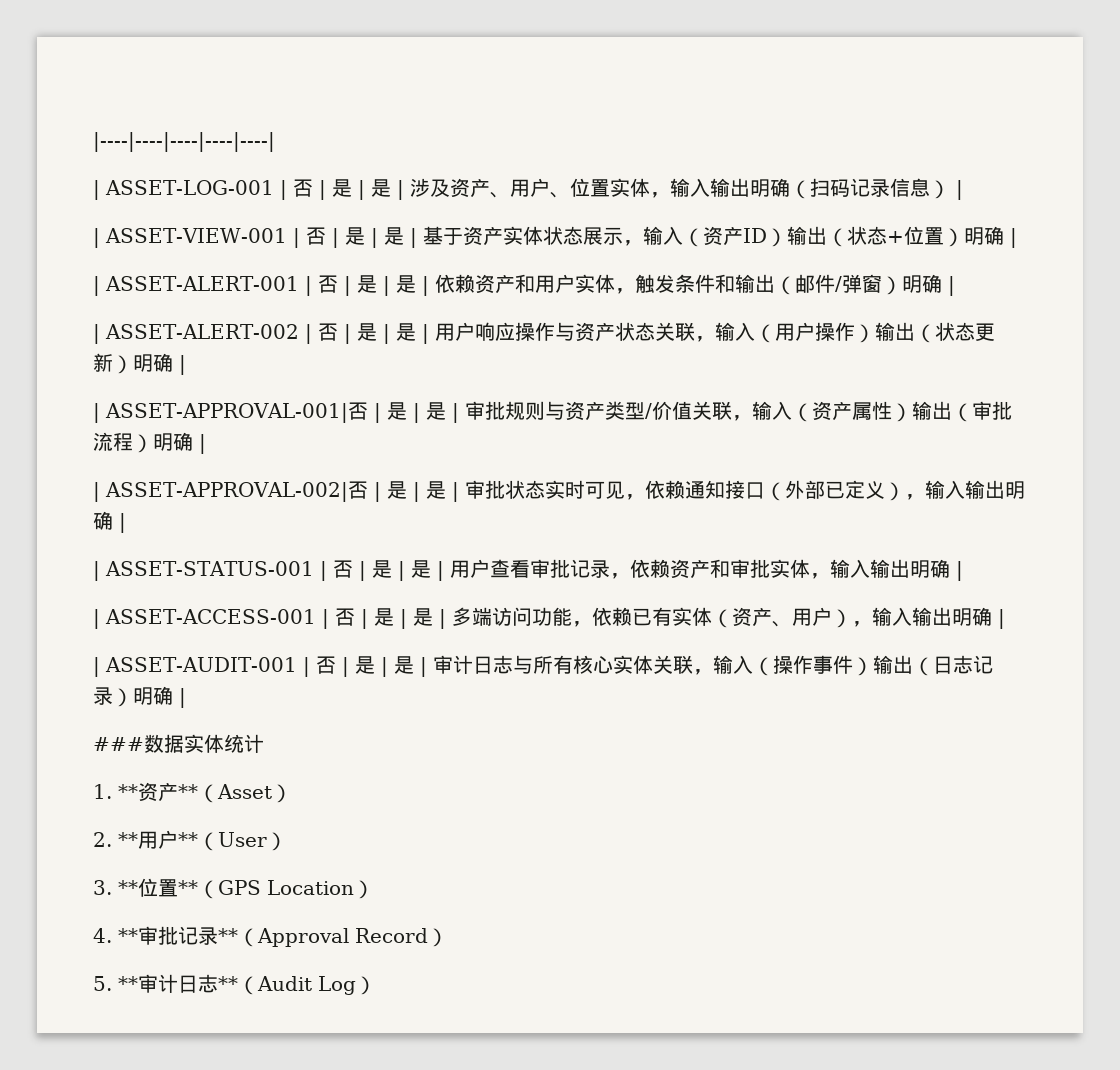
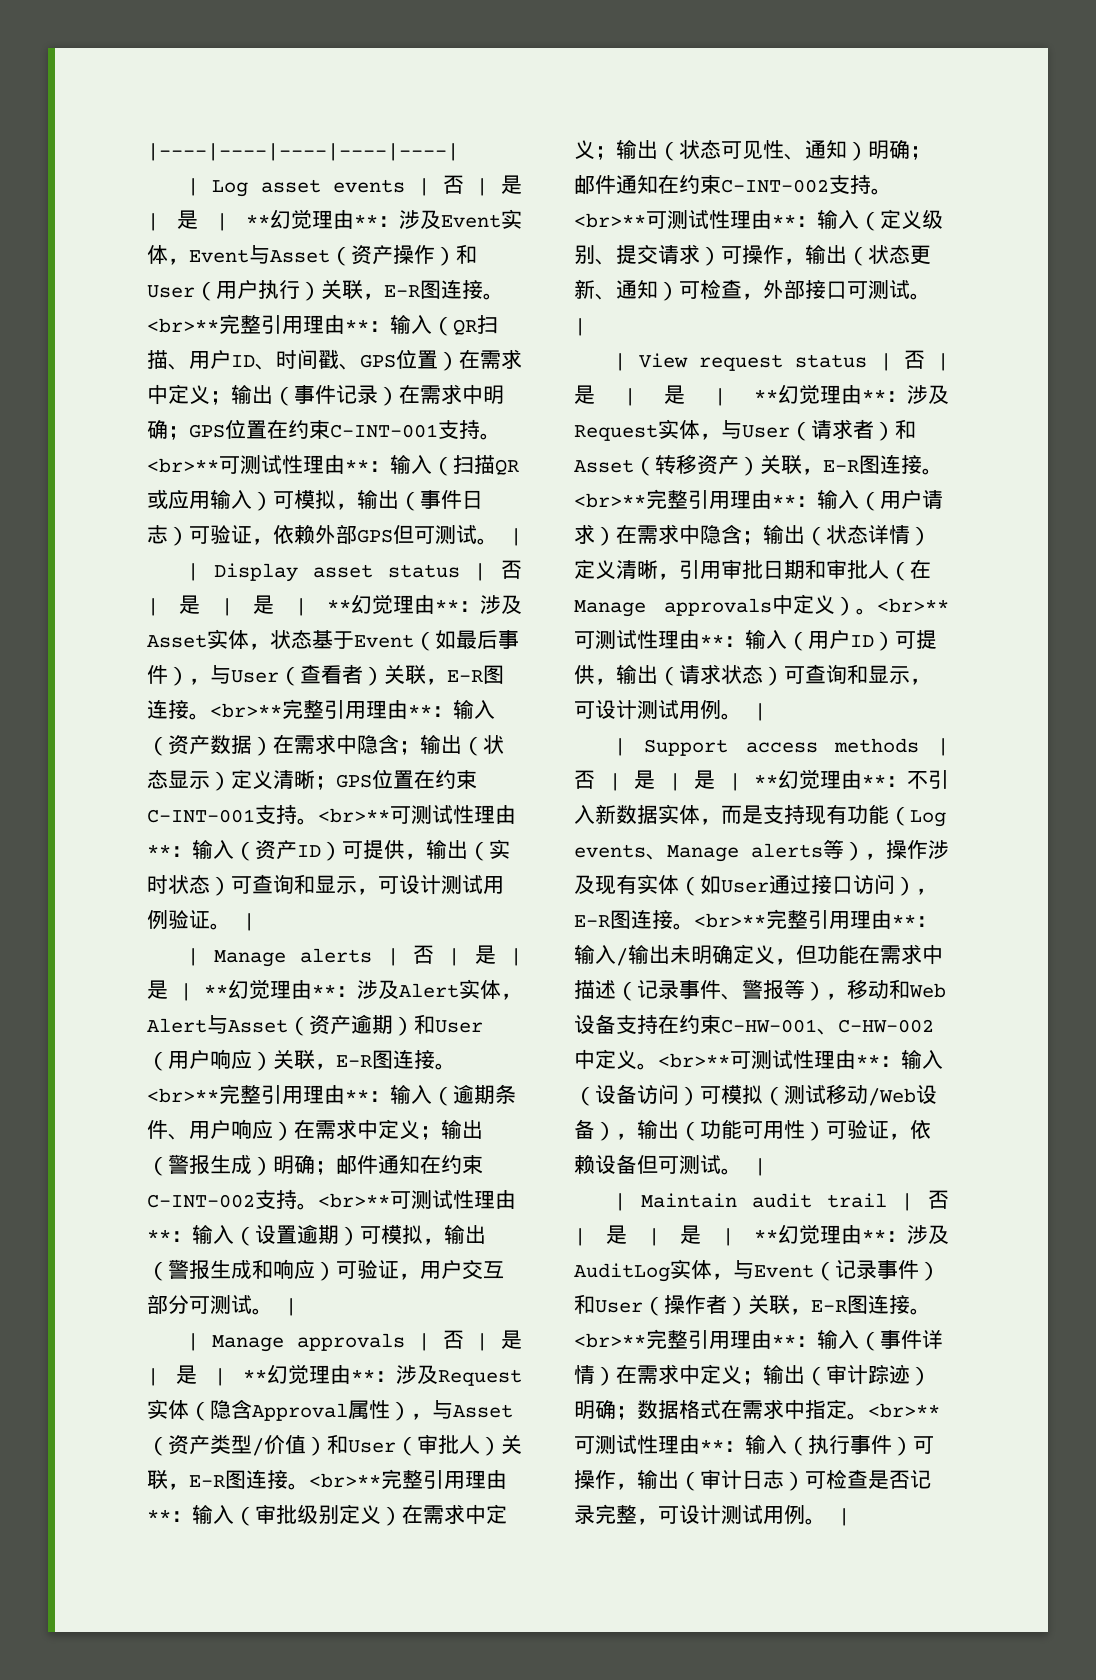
[105,178,963,200] [93,226,1017,248] [93,274,955,296] [93,322,995,344] [93,353,186,375] [93,401,1012,423] [93,432,206,454] [93,480,1025,502] [93,511,126,533] [93,559,963,581] [93,607,1005,629] [93,655,993,677] [93,686,186,708] [93,734,264,753] [93,782,292,803] [93,830,287,851] [93,878,374,899] [93,926,448,947] [93,974,376,995] ASSET-LOG-001 | 否 | 是 | 是 | 涉及资产、用户、位置实体，输入输出明确（扫码记录信息） | // | ASSET-VIEW-001 | 否 | 是 | 是 | 基于资产实体状态展示，输入（资产ID）输出（状态+位置）明确 | // | ASSET-ALERT-001 | 否 | 是 | 是 | 依赖资产和用户实体，触发条件和输出（邮件/弹窗）明确 | // | ASSET-ALERT-002 | 否 | 是 | 是 | 用户响应操作与资产状态关联，输入（用户操作）输出（状态更新）明确 | // | ASSET-APPROVAL-001|否 | 是 | 是 | 审批规则与资产类型/价值关联，输入（资产属性）输出（审批流程）明确 | // | ASSET-APPROVAL-002|否 | 是 | 是 | 审批状态实时可见，依赖通知接口（外部已定义），输入输出明确 | // | ASSET-STATUS-001 | 否 | 是 | 是 | 用户查看审批记录，依赖资产和审批实体，输入输出明确 | // | ASSET-ACCESS-001 | 否 | 是 | 是 | 多端访问功能，依赖已有实体（资产、用户），输入输出明确 | // | ASSET-AUDIT-001 | 否 | 是 | 是 | 审计日志与所有核心实体关联，输入（操作事件）输出（日志记录）明确 | // ###数据实体统计 // 1. **资产**（Asset） // 2. **用户**（User） // 3. **位置**（GPS Location） // 4. **审批记录**（Approval Record） // 5. **审计日志**（Audit Log） -> [212,175,522,197] [147,209,522,231] [147,244,477,266] [147,279,504,301] [147,314,498,336] [147,349,522,371] [147,384,504,406] [147,419,501,440] [147,454,519,476] [147,489,483,511] [147,524,522,546] [187,560,522,582] [147,594,522,616] [147,629,519,651] [147,664,504,686] [147,699,495,720] [147,734,504,756] [147,769,477,791] [147,804,516,825] [147,839,510,861] [147,874,504,896] [147,910,255,931] [187,945,522,967] [147,979,522,1001] [147,1014,483,1036] [147,1049,456,1071] [147,1084,516,1106] [147,1119,483,1141] [147,1154,483,1176] [147,1189,516,1210] [147,1224,486,1246] [147,1259,504,1281] [147,1294,297,1316] [187,1330,522,1352] [147,1364,522,1386] [147,1399,513,1421] [147,1434,522,1456] [147,1469,507,1490] [147,1504,507,1526] [574,139,931,161] [574,174,892,195] [574,209,943,231] [574,244,931,266] [574,279,931,301] [574,318,586,336] [614,350,949,371] [574,384,949,406] [574,419,916,441] [574,454,943,476] [574,489,943,511] [574,524,931,546] [574,559,931,581] [574,594,949,617] [574,629,937,651] [574,664,931,686] [574,700,766,721] [614,738,949,756] [574,769,949,791] [574,804,946,827] [574,839,949,862] [574,874,937,896] [574,909,937,930] [574,944,943,966] [574,979,946,1001] [574,1014,934,1035] [574,1049,943,1070] [574,1084,937,1106] [574,1119,931,1141] [574,1154,766,1176] [614,1190,949,1211] [574,1224,949,1246] [574,1259,940,1282] [574,1294,931,1316] [574,1329,943,1351] [574,1364,931,1386] [574,1399,940,1420] [574,1434,934,1456] [574,1469,931,1491] [574,1504,850,1526] Log asset events | 否 | 是 | 是 | **幻觉理由**：涉及Event实体，Event与Asset（资产操作）和User（用户执行）关联，E-R图连接。<br>**完整引用理由**：输入（QR扫描、用户ID、时间戳、GPS位置）在需求中定义；输出（事件记录）在需求中明确；GPS位置在约束C-INT-001支持。<br>**可测试性理由**：输入（扫描QR或应用输入）可模拟，输出（事件日志）可验证，依赖外部GPS但可测试。 | // | Display asset status | 否 | 是 | 是 | **幻觉理由**：涉及Asset实体，状态基于Event（如最后事件），与User（查看者）关联，E-R图连接。<br>**完整引用理由**：输入（资产数据）在需求中隐含；输出（状态显示）定义清晰；GPS位置在约束C-INT-001支持。<br>**可测试性理由**：输入（资产ID）可提供，输出（实时状态）可查询和显示，可设计测试用例验证。 | // | Manage alerts | 否 | 是 | 是 | **幻觉理由**：涉及Alert实体，Alert与Asset（资产逾期）和User（用户响应）关联，E-R图连接。<br>**完整引用理由**：输入（逾期条件、用户响应）在需求中定义；输出（警报生成）明确；邮件通知在约束C-INT-002支持。<br>**可测试性理由**：输入（设置逾期）可模拟，输出（警报生成和响应）可验证，用户交互部分可测试。 | // | Manage approvals | 否 | 是 | 是 | **幻觉理由**：涉及Request实体（隐含Approval属性），与Asset（资产类型/价值）和User（审批人）关联，E-R图连接。<br>**完整引用理由**：输入（审批级别定义）在需求中定义；输出（状态可见性、通知）明确；邮件通知在约束C-INT-002支持。<br>**可测试性理由**：输入（定义级别、提交请求）可操作，输出（状态更新、通知）可检查，外部接口可测试。 | // | View request status | 否 | 是 | 是 | **幻觉理由**：涉及Request实体，与User（请求者）和Asset（转移资产）关联，E-R图连接。<br>**完整引用理由**：输入（用户请求）在需求中隐含；输出（状态详情）定义清晰，引用审批日期和审批人（在Manage approvals中定义）。<br>**可测试性理由**：输入（用户ID）可提供，输出（请求状态）可查询和显示，可设计测试用例。 | // | Support access methods | 否 | 是 | 是 | **幻觉理由**：不引入新数据实体，而是支持现有功能（Log events、Manage alerts等），操作涉及现有实体（如User通过接口访问），E-R图连接。<br>**完整引用理由**：输入/输出未明确定义，但功能在需求中描述（记录事件、警报等），移动和Web设备支持在约束C-HW-001、C-HW-002中定义。<br>**可测试性理由**：输入（设备访问）可模拟（测试移动/Web设备），输出（功能可用性）可验证，依赖设备但可测试。 | // | Maintain audit trail | 否 | 是 | 是 | **幻觉理由**：涉及AuditLog实体，与Event（记录事件）和User（操作者）关联，E-R图连接。<br>**完整引用理由**：输入（事件详情）在需求中定义；输出（审计踪迹）明确；数据格式在需求中指定。<br>**可测试性理由**：输入（执行事件）可操作，输出（审计日志）可检查是否记录完整，可设计测试用例。 |

